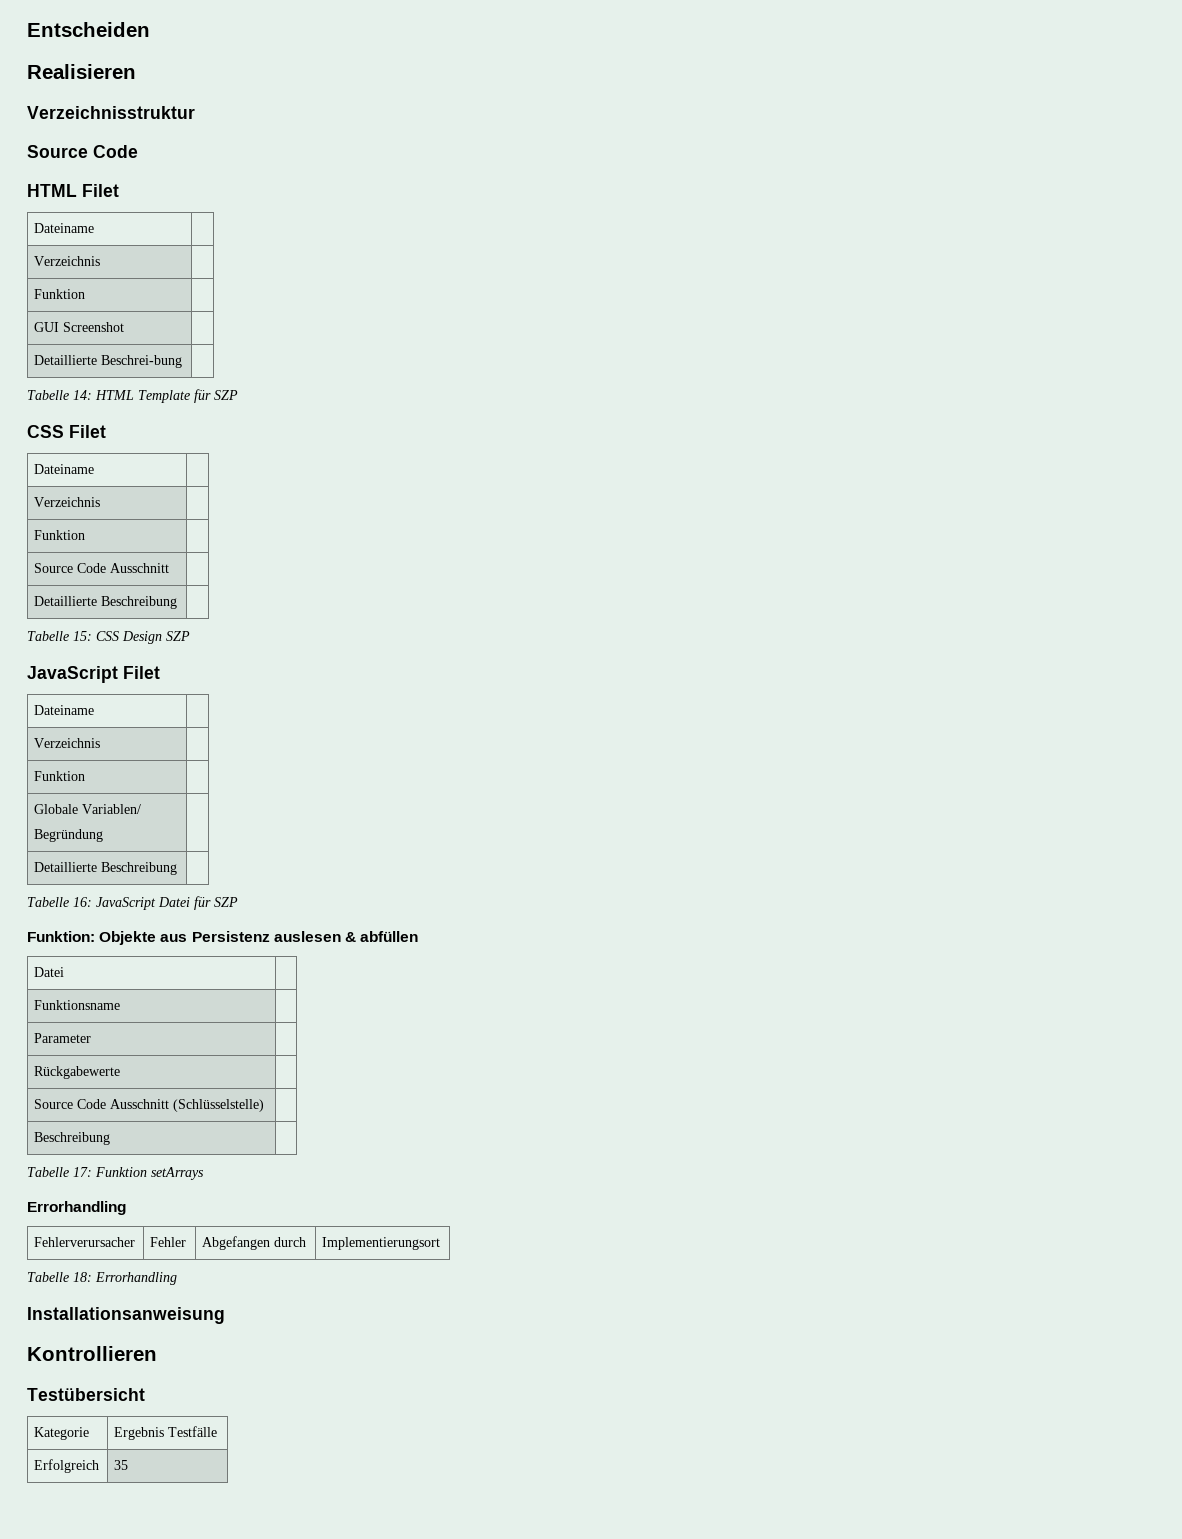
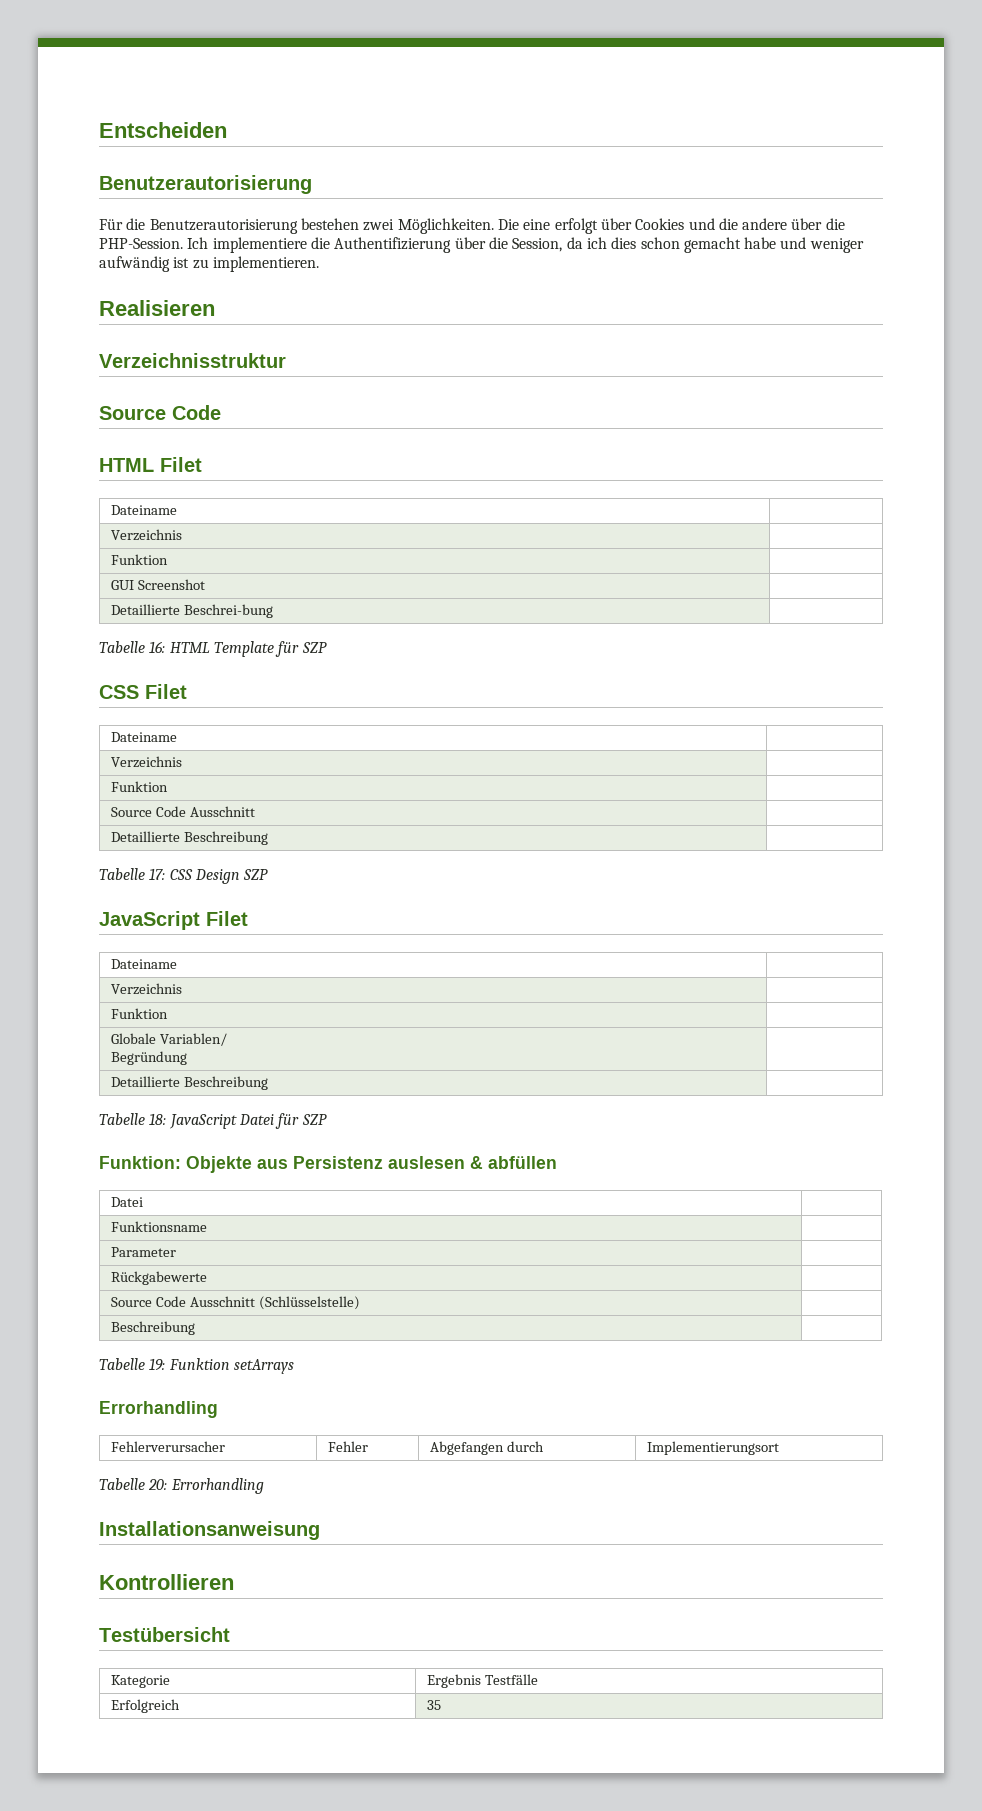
(150, 29) none -> [99,175,312,194] [99,218,845,234] [99,237,864,253] [99,256,319,272] // Benutzerautorisierung // Für die Benutzerautorisierung bestehen zwei Möglichkeiten. Die eine erfolgt über Cookies und die andere über die PHP-Session. Ich implementiere die Authentifizierung über die Session, da ich dies schon gemacht habe und weniger aufwändig ist zu implementieren.
[73,390,92,400] 14: -> [149,641,166,653] 16:
[73,631,92,641] 15: -> [149,868,166,880] 17:
[73,897,92,907] 16: -> [149,1113,167,1125] 18:
[73,1167,92,1177] 17: -> [149,1358,166,1371] 19:
[73,1272,92,1282] 18: -> [148,1479,168,1490] 20:

